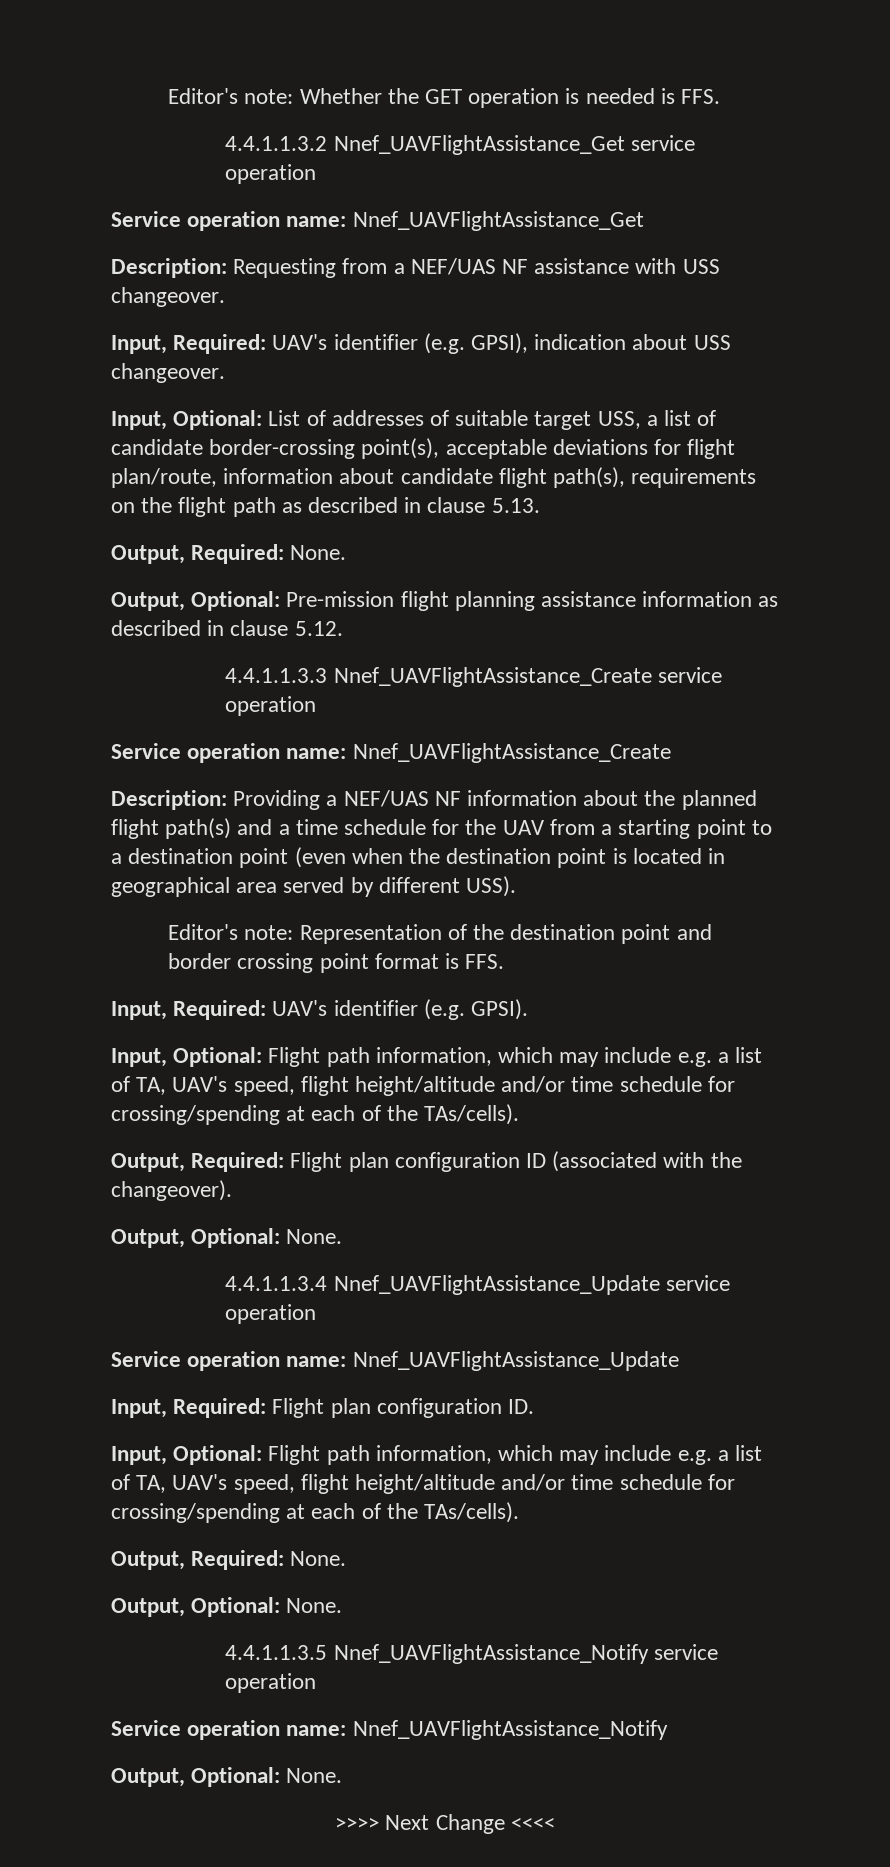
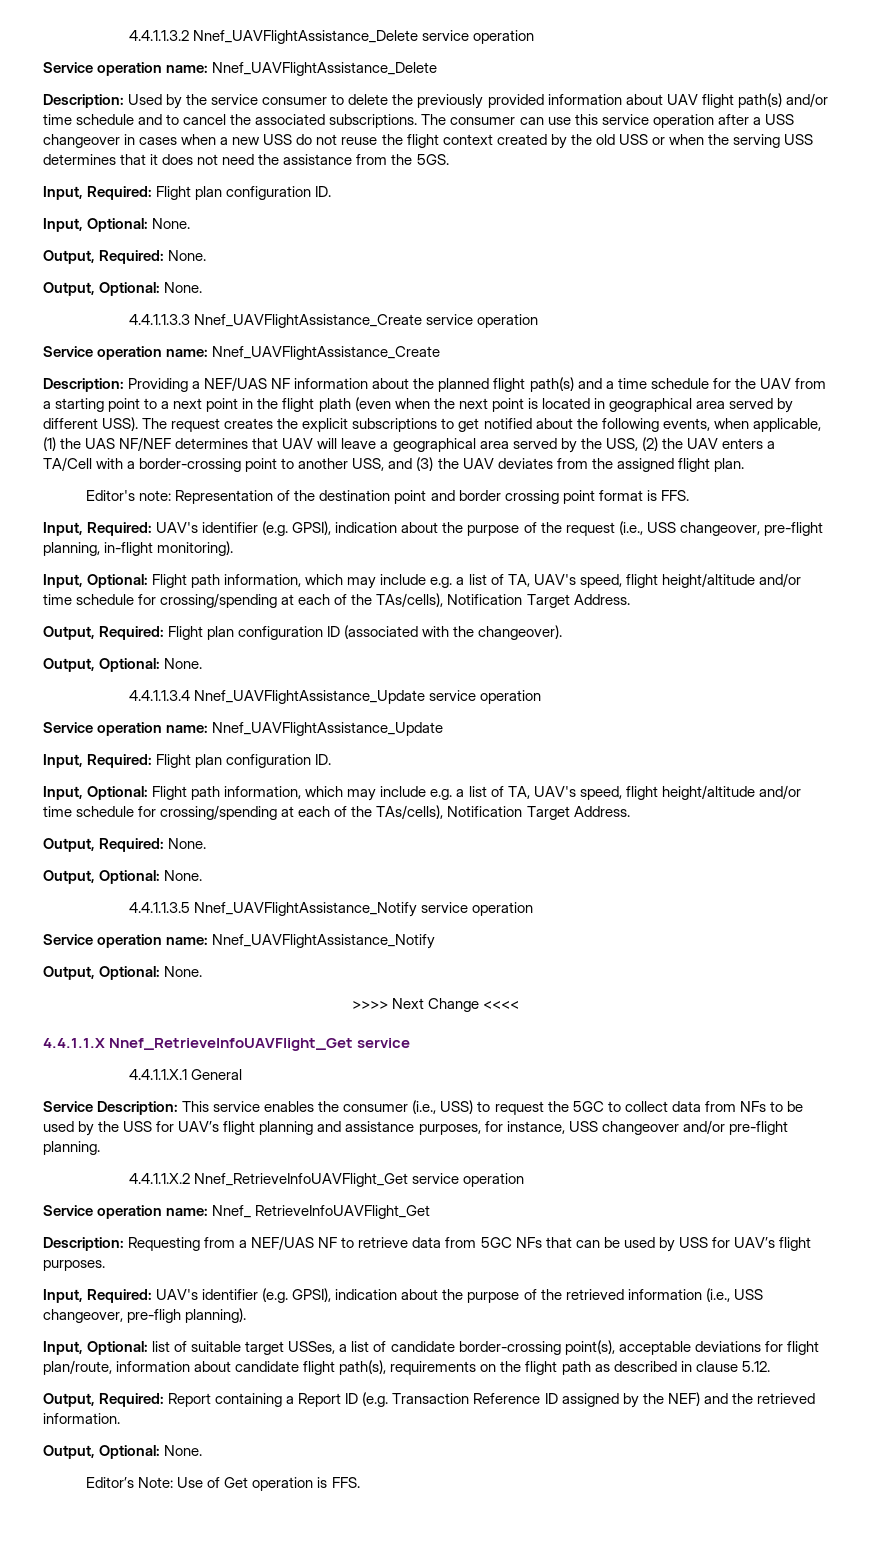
[168,88,721,108] [225,135,695,155] [225,164,317,184] [111,211,644,231] [111,258,720,278] [111,287,225,307] [111,333,731,354] [111,363,225,383] [111,410,717,430] [111,438,736,459] [111,467,757,488] [111,497,540,517] [111,544,347,564] [111,591,779,611] [111,620,343,636] Editor's note: Whether the GET operation is needed is FFS. // 4.4.1.1.3.2 Nnef_UAVFlightAssistance_Get service operation // Service operation name: Nnef_UAVFlightAssistance_Get // Description: Requesting from a NEF/UAS NF assistance with USS changeover. // Input, Required: UAV's identifier (e.g. GPSI), indication about USS changeover. // Input, Optional: List of addresses of suitable target USS, a list of candidate border-crossing point(s), acceptable deviations for flight plan/route, information about candidate flight path(s), requirements on the flight path as described in clause 5.13. // Output, Required: None. // Output, Optional: Pre-mission flight planning assistance information as described in clause 5.12. -> [129,30,535,44] [43,62,438,76] [43,93,828,109] [43,114,794,128] [43,134,814,149] [43,154,449,165] [43,186,332,200] [43,218,191,232] [43,250,207,264] [43,282,203,296] 4.4.1.1.3.2 Nnef_UAVFlightAssistance_Delete service operation // Service operation name: Nnef_UAVFlightAssistance_Delete // Description: Used by the service consumer to delete the previously provided information about UAV flight path(s) and/or time schedule and to cancel the associated subscriptions. The consumer can use this service operation after a USS changeover in cases when a new USS do not reuse the flight context created by the old USS or when the serving USS determines that it does not need the assistance from the 5GS. // Input, Required: Flight plan configuration ID. // Input, Optional: None. // Output, Required: None. // Output, Optional: None.
[128,848,289,868] destination point -> [173,398,351,412] next point in the flight plath
[446,848,552,864] destination -> [458,398,488,409] next
(517, 886) none -> [142,418,821,432] [43,437,775,453] [43,457,744,472] The request creates the explicit subscriptions to get notified about the following events, when applicable, (1) the UAS NF/NEF determines that UAV will leave a geographical area served by the USS, (2) the UAV enters a TA/Cell with a border-crossing point to another USS, and (3) the UAV deviates from the assigned flight plan.
[471,999,529,1020] GPSI). -> [292,521,823,536] [43,541,234,556] GPSI), indication about the purpose of the request (i.e., USS changeover, pre-flight planning, in-flight monitoring).
[424,1104,520,1125] TAs/cells). -> [376,593,630,608] TAs/cells), Notification Target Address.
[424,1502,520,1523] TAs/cells). -> [376,805,630,820] TAs/cells), Notification Target Address.
(555, 1823) none -> [43,1038,411,1051] [129,1069,243,1080] [43,1100,803,1115] [43,1120,788,1136] [43,1141,100,1155] [129,1173,525,1187] [43,1205,431,1219] [43,1236,811,1252] [43,1260,105,1271] [43,1288,763,1303] [43,1308,247,1323] [43,1340,819,1355] [43,1360,770,1375] [43,1392,815,1408] [43,1413,120,1424] [43,1445,203,1459] [86,1477,360,1491] // 4.4.1.1.X Nnef_RetrieveInfoUAVFlight_Get service // 4.4.1.1.X.1 General // Service Description: This service enables the consumer (i.e., USS) to request the 5GC to collect data from NFs to be used by the USS for UAV’s flight planning and assistance purposes, for instance, USS changeover and/or pre-flight planning. // 4.4.1.1.X.2 Nnef_RetrieveInfoUAVFlight_Get service operation // Service operation name: Nnef_ RetrieveInfoUAVFlight_Get // Description: Requesting from a NEF/UAS NF to retrieve data from 5GC NFs that can be used by USS for UAV’s flight purposes. // Input, Required: UAV's identifier (e.g. GPSI), indication about the purpose of the retrieved information (i.e., USS changeover, pre-fligh planning). // Input, Optional: list of suitable target USSes, a list of candidate border-crossing point(s), acceptable deviations for flight plan/route, information about candidate flight path(s), requirements on the flight path as described in clause 5.12. // Output, Required: Report containing a Report ID (e.g. Transaction Reference ID assigned by the NEF) and the retrieved information. // Output, Optional: None. // Editor’s Note: Use of Get operation is FFS.

